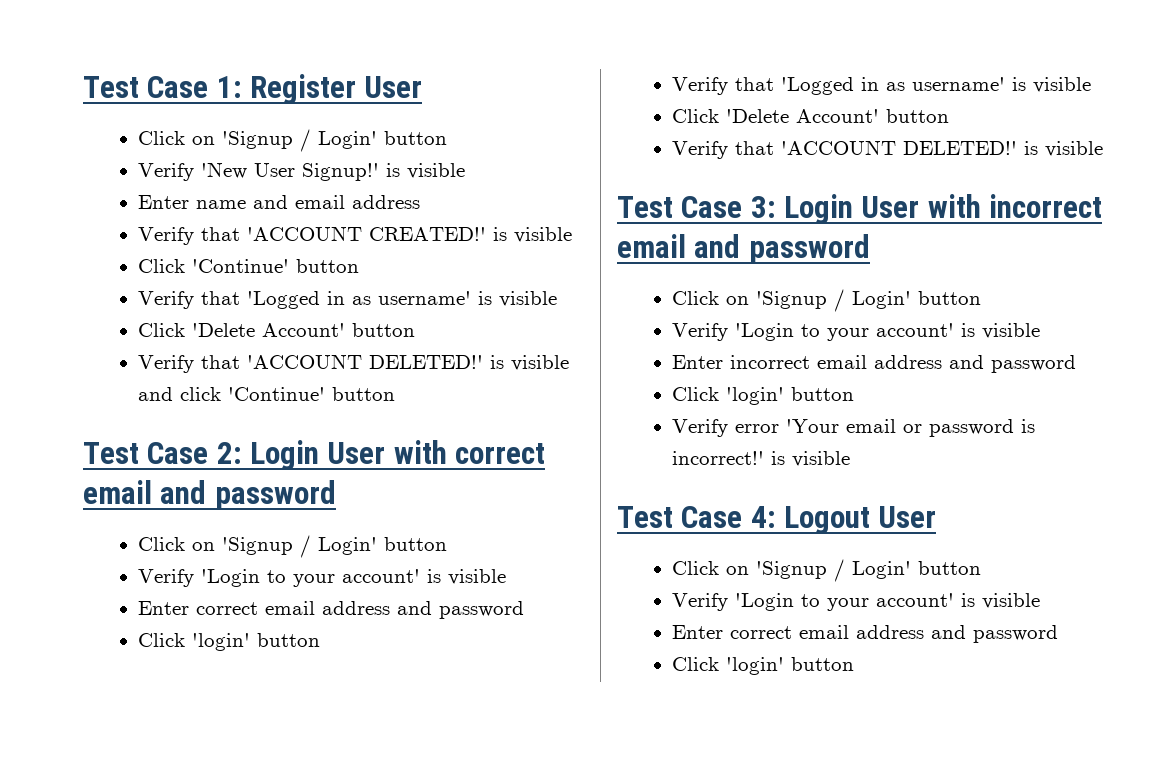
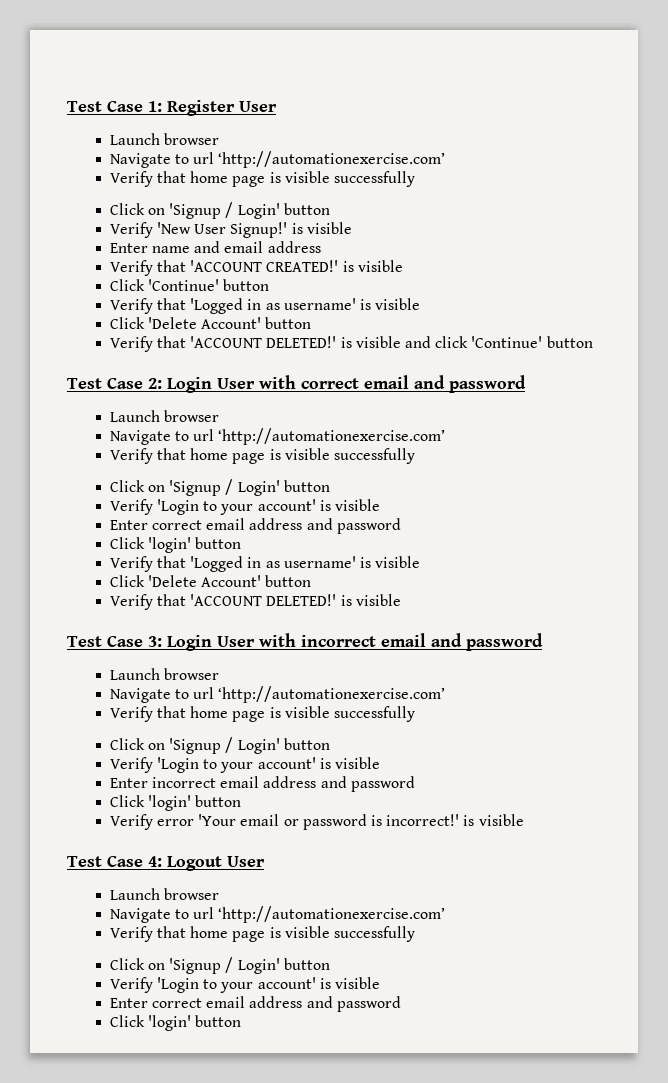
(423, 87) none -> [109,133,220,145] [109,151,446,168] [109,171,415,187] // Launch browser // Navigate to url ‘http://automationexercise.com’ // Verify that home page is visible successfully
(336, 495) none -> [109,410,220,422] [109,428,446,445] [109,448,415,464] // Launch browser // Navigate to url ‘http://automationexercise.com’ // Verify that home page is visible successfully
(870, 249) none -> [109,668,220,680] [109,686,446,703] [109,706,415,722] // Launch browser // Navigate to url ‘http://automationexercise.com’ // Verify that home page is visible successfully
(937, 517) none -> [109,888,220,900] [109,906,446,923] [109,926,415,942] // Launch browser // Navigate to url ‘http://automationexercise.com’ // Verify that home page is visible successfully

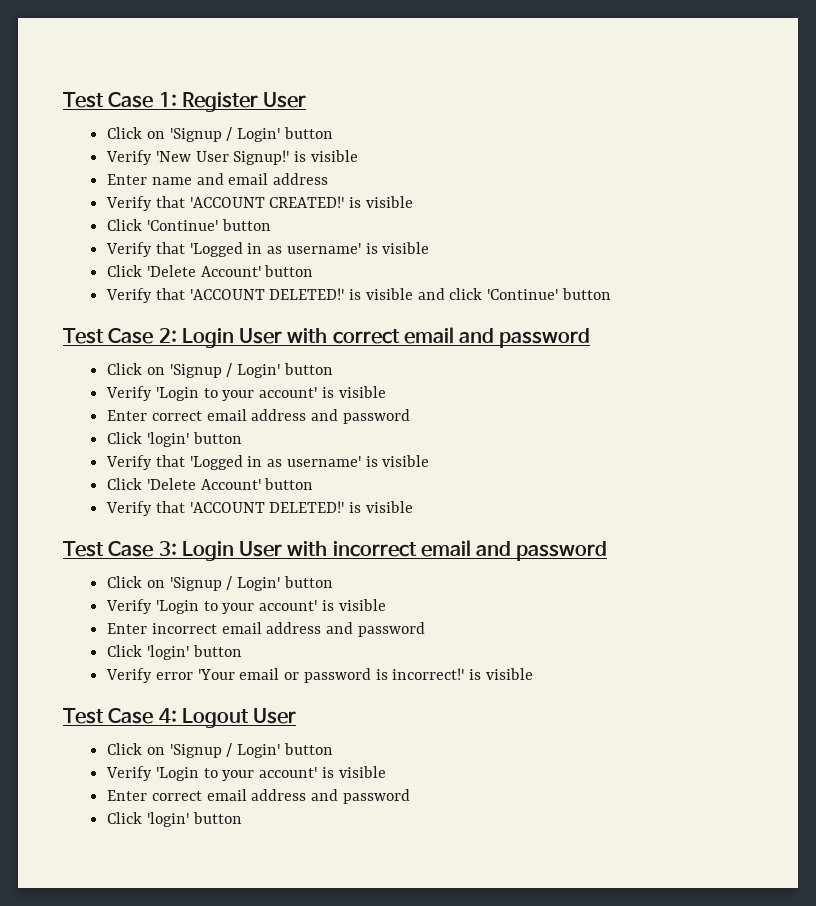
[109,133,220,145] [109,151,446,168] [109,171,415,187] // Launch browser // Navigate to url ‘http://automationexercise.com’ // Verify that home page is visible successfully -> (307, 100) none
[109,410,220,422] [109,428,446,445] [109,448,415,464] // Launch browser // Navigate to url ‘http://automationexercise.com’ // Verify that home page is visible successfully -> (591, 338) none
[109,668,220,680] [109,686,446,703] [109,706,415,722] // Launch browser // Navigate to url ‘http://automationexercise.com’ // Verify that home page is visible successfully -> (608, 551) none
[109,888,220,900] [109,906,446,923] [109,926,415,942] // Launch browser // Navigate to url ‘http://automationexercise.com’ // Verify that home page is visible successfully -> (297, 716) none

